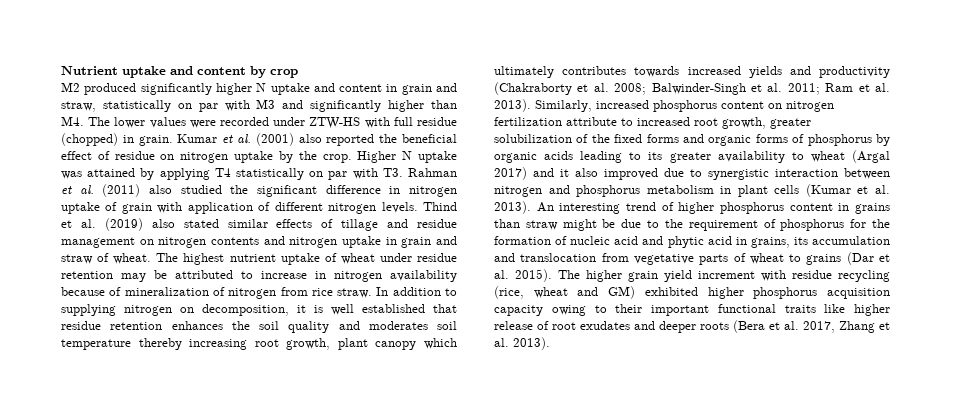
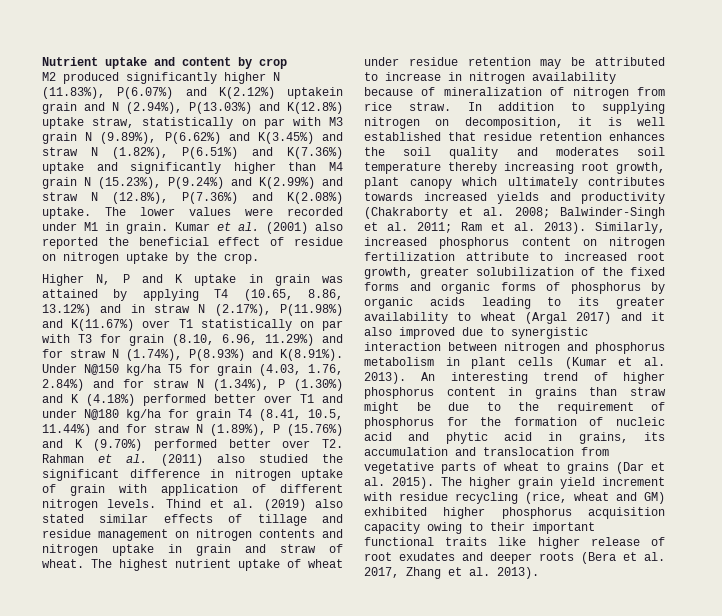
[270,83,458,95] uptake and content in grain and -> [42,87,343,99] [42,102,343,114] [42,117,84,129] (11.83%), P(6.07%) and K(2.12%) uptakein grain and N (2.94%), P(13.03%) and K(12.8%) uptake
[282,100,457,112] [61,116,84,126] and significantly higher than M4. -> [42,132,343,144] [42,147,343,159] [42,162,343,174] [42,177,343,189] [42,192,343,204] [42,207,91,219] grain N (9.89%), P(6.62%) and K(3.45%) and straw N (1.82%), P(6.51%) and K(7.36%) uptake and significantly higher than M4 grain N (15.23%), P(9.24%) and K(2.99%) and straw N (12.8%), P(7.36%) and K(2.08%) uptake.
[309,117,457,129] [61,133,118,146] ZTW-HS with full residue (chopped) -> [84,222,98,231] M1
[357,151,457,163] Higher N uptake -> [42,274,310,286] // Higher N, P and K uptake in grain
[236,168,403,180] statistically on par with T3. -> [243,289,343,301] [42,304,343,316] [42,319,343,331] [42,334,343,346] [42,349,343,361] [42,364,343,376] [42,379,343,391] [42,394,343,406] [42,409,343,421] [42,424,343,436] [42,439,343,451] (10.65, 8.86, 13.12%) and in straw N (2.17%), P(11.98%) and K(11.67%) over T1 statistically on par with T3 for grain (8.10, 6.96, 11.29%) and for straw N (1.74%), P(8.93%) and K(8.91%). Under N@150 kg/ha T5 for grain (4.03, 1.76, 2.84%) and for straw N (1.34%), P (1.30%) and K (4.18%) performed better over T1 and under N@180 kg/ha for grain T4 (8.41, 10.5, 11.44%) and for straw N (1.89%), P (15.76%) and K (9.70%) performed better over T2.

